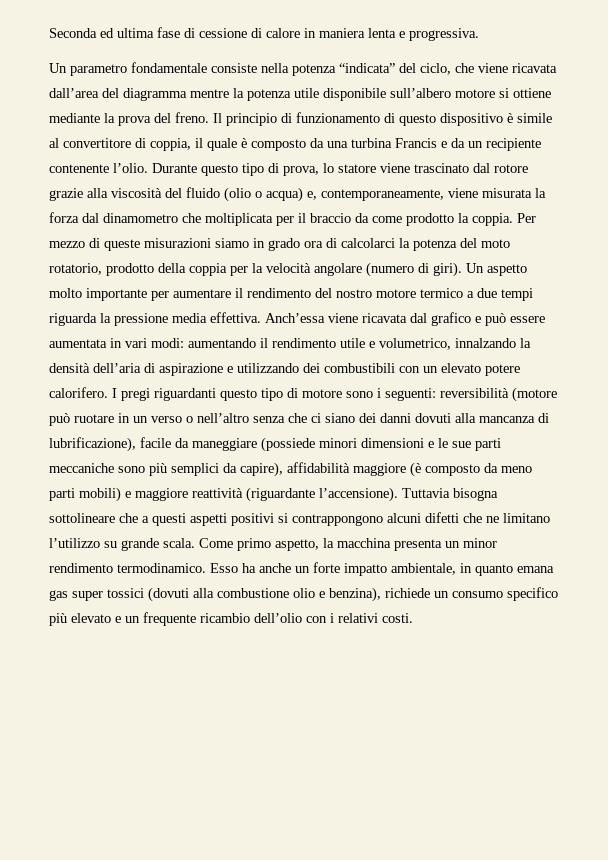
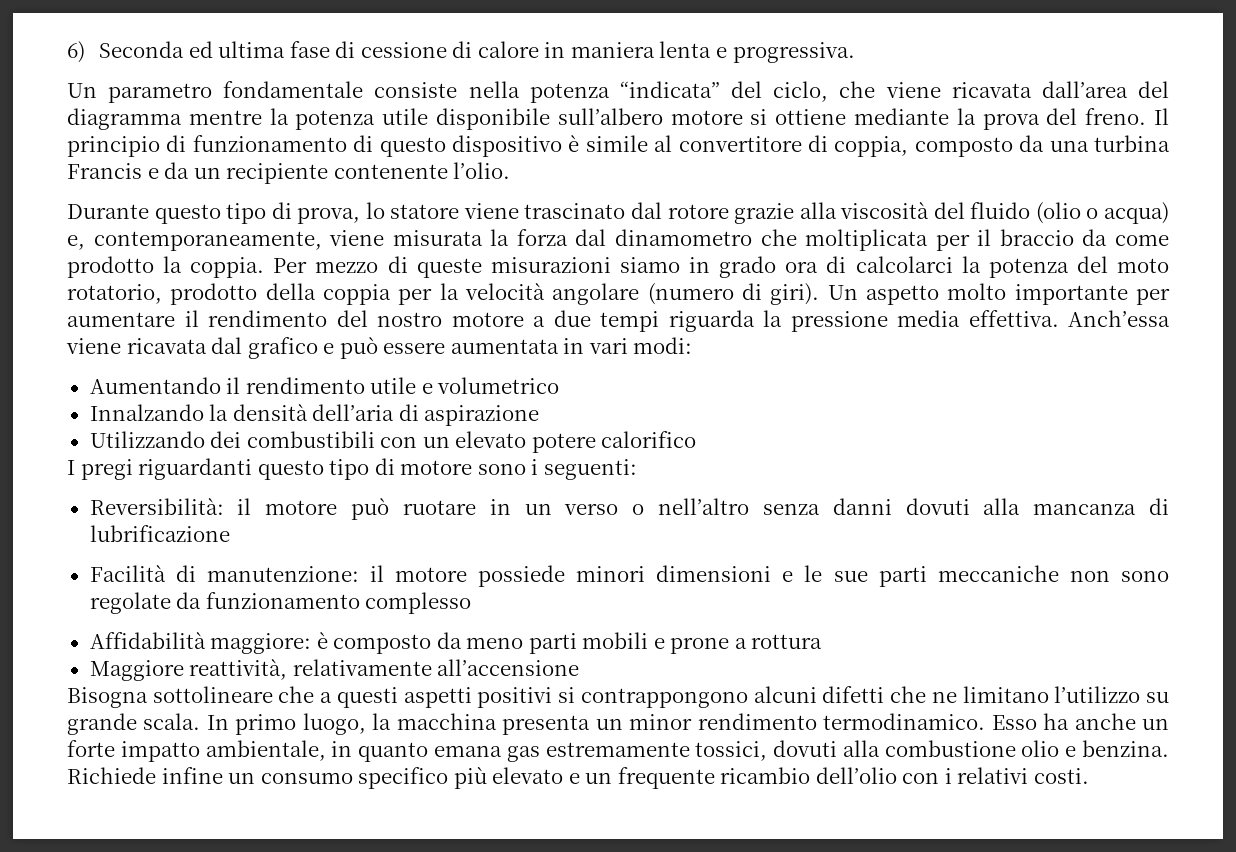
(49, 33) none -> [67,41,85,63] 6)
[195,138,247,151] il quale è -> (909, 146) none
(148, 168) none -> (511, 170) //
[420,288,463,298] termico -> (524, 319) none
[188,338,256,348] aumentando -> [89,377,221,394] // Aumentando
[379,338,516,350] volumetrico, innalzando -> [437,377,560,394] [89,404,204,421] volumetrico // Innalzando
[227,363,299,373] e utilizzando -> [89,431,205,448] // Utilizzando
[49,387,108,398] calorifero. -> [601,431,697,448] calorifico //
[440,387,557,402] reversibilità (motore -> [89,498,338,515] // Reversibilità: il motore
[288,413,376,423] che ci siano dei -> (820, 509) none
[49,437,315,452] lubrificazione), facile da maneggiare (possiede -> [89,525,230,542] [89,565,566,587] lubrificazione // Facilità di manutenzione: il motore possiede
[118,462,532,477] [49,487,498,502] sono più semplici da capire), affidabilità maggiore (è composto da meno parti mobili) e maggiore reattività (riguardante l’accensione). Tuttavia bisogna -> [1069,570,1169,582] [89,592,472,614] [89,632,823,654] [89,659,580,681] [67,687,148,708] non sono regolate da funzionamento complesso // Affidabilità maggiore: è composto da meno parti mobili e prone a rottura // Maggiore reattività, relativamente all’accensione // Bisogna
[199,538,319,551] Come primo aspetto, -> [206,713,366,735] In primo luogo,
[72,587,189,602] super tossici (dovuti -> [545,740,838,761] estremamente tossici, dovuti
[329,587,430,602] benzina), richiede -> [1082,740,1170,757] [67,767,223,784] benzina. Richiede infine

